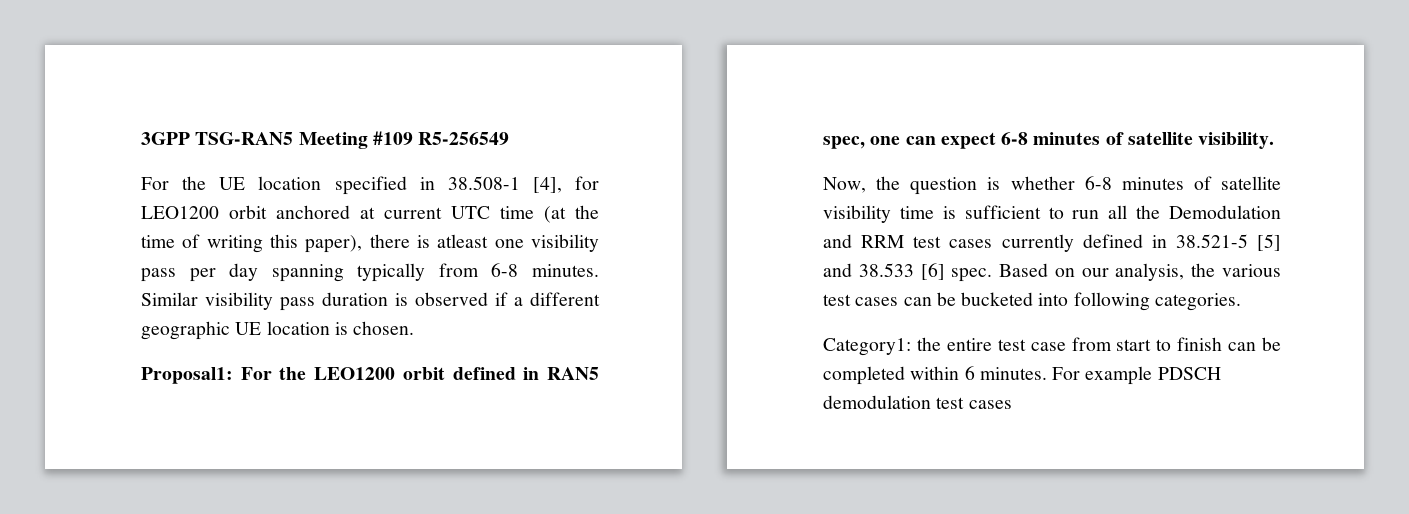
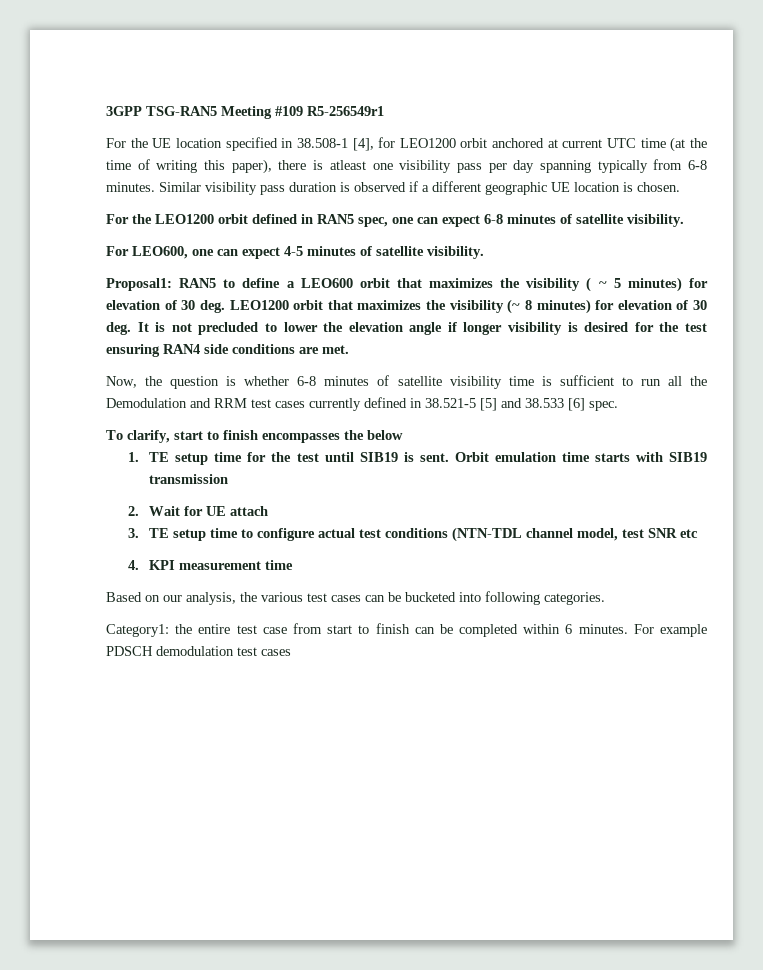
[418,132,510,145] R5-256549 -> [307,106,384,116] R5-256549r1
[141,367,233,384] Proposal1: -> (680, 187) none
(1275, 140) none -> [106,246,484,259] [106,277,708,292] [106,299,707,314] [106,322,707,335] [106,344,349,357] // For LEO600, one can expect 4-5 minutes of satellite visibility. // Proposal1: RAN5 to define a LEO600 orbit that maximizes the visibility ( ~ 5 minutes) for elevation of 30 deg. LEO1200 orbit that maximizes the visibility (~ 8 minutes) for elevation of 30 deg. It is not precluded to lower the elevation angle if longer visibility is desired for the test ensuring RAN4 side conditions are met.
(993, 275) none -> [106,430,403,443] [127,452,707,465] [149,474,229,484] [127,506,269,516] [127,527,699,542] [127,560,294,570] // To clarify, start to finish encompasses the below // 1. TE setup time for the test until SIB19 is sent. Orbit emulation time starts with SIB19 transmission // 2. Wait for UE attach // 3. TE setup time to configure actual test conditions (NTN-TDL channel model, test SNR etc // 4. KPI measurement time //

